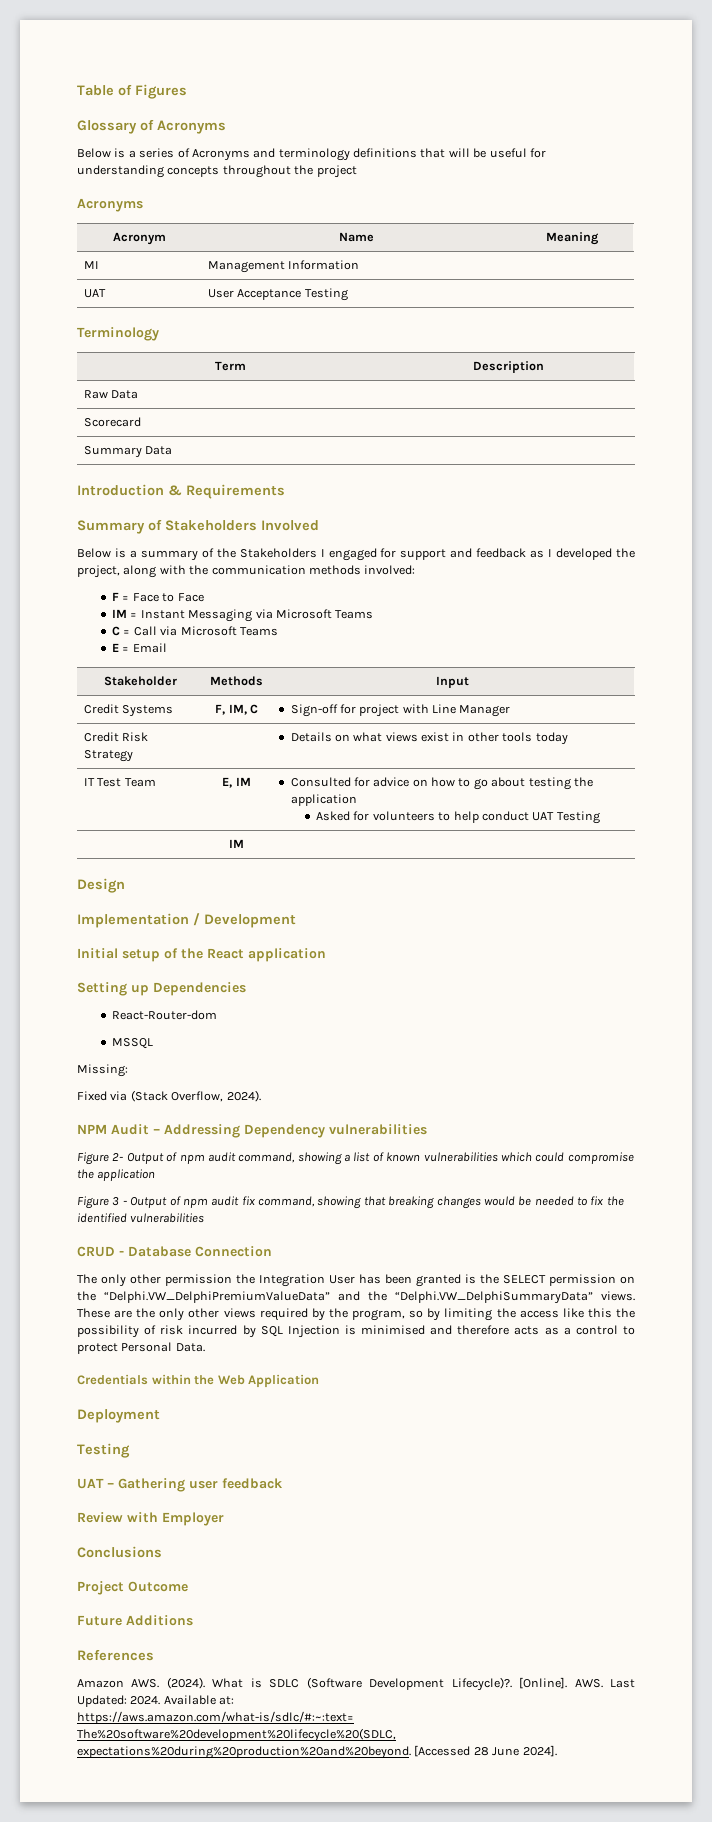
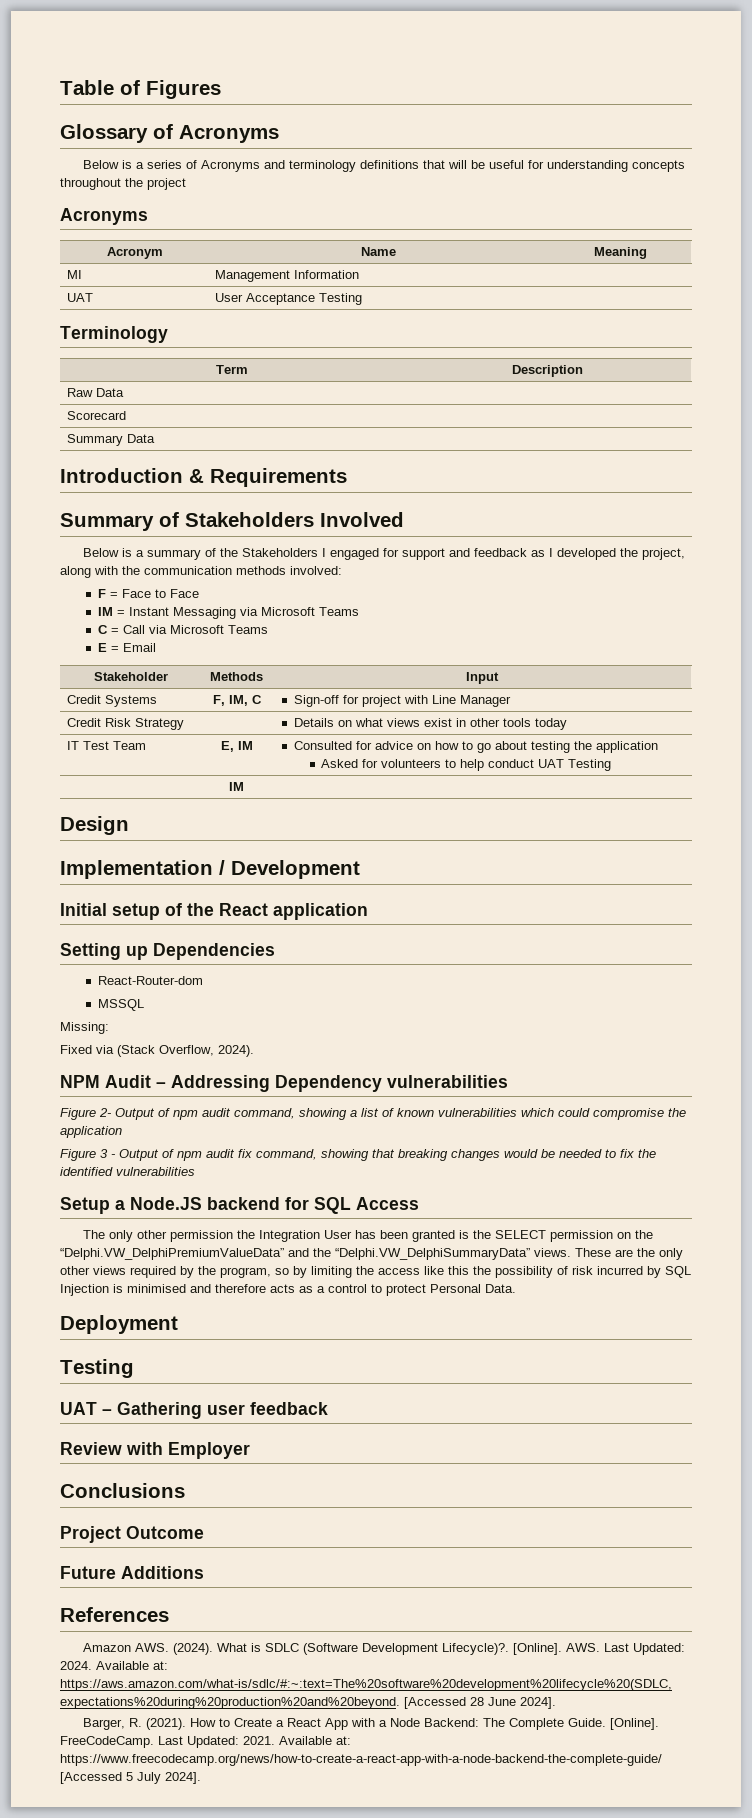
[77,1246,272,1257] CRUD - Database Connection -> [60,1197,419,1214] Setup a Node.JS backend for SQL Access
[77,1374,320,1388] // Credentials within the Web Application -> (516, 1288) none
(557, 1751) none -> [82,1718,659,1730] [60,1736,351,1748] [60,1754,662,1766] [60,1772,201,1784] // Barger, R. (2021). How to Create a React App with a Node Backend: The Complete Guide. [Online]. FreeCodeCamp. Last Updated: 2021. Available at: https://www.freecodecamp.org/news/how-to-create-a-react-app-with-a-node-backend-the-complete-guide/ [Accessed 5 July 2024].

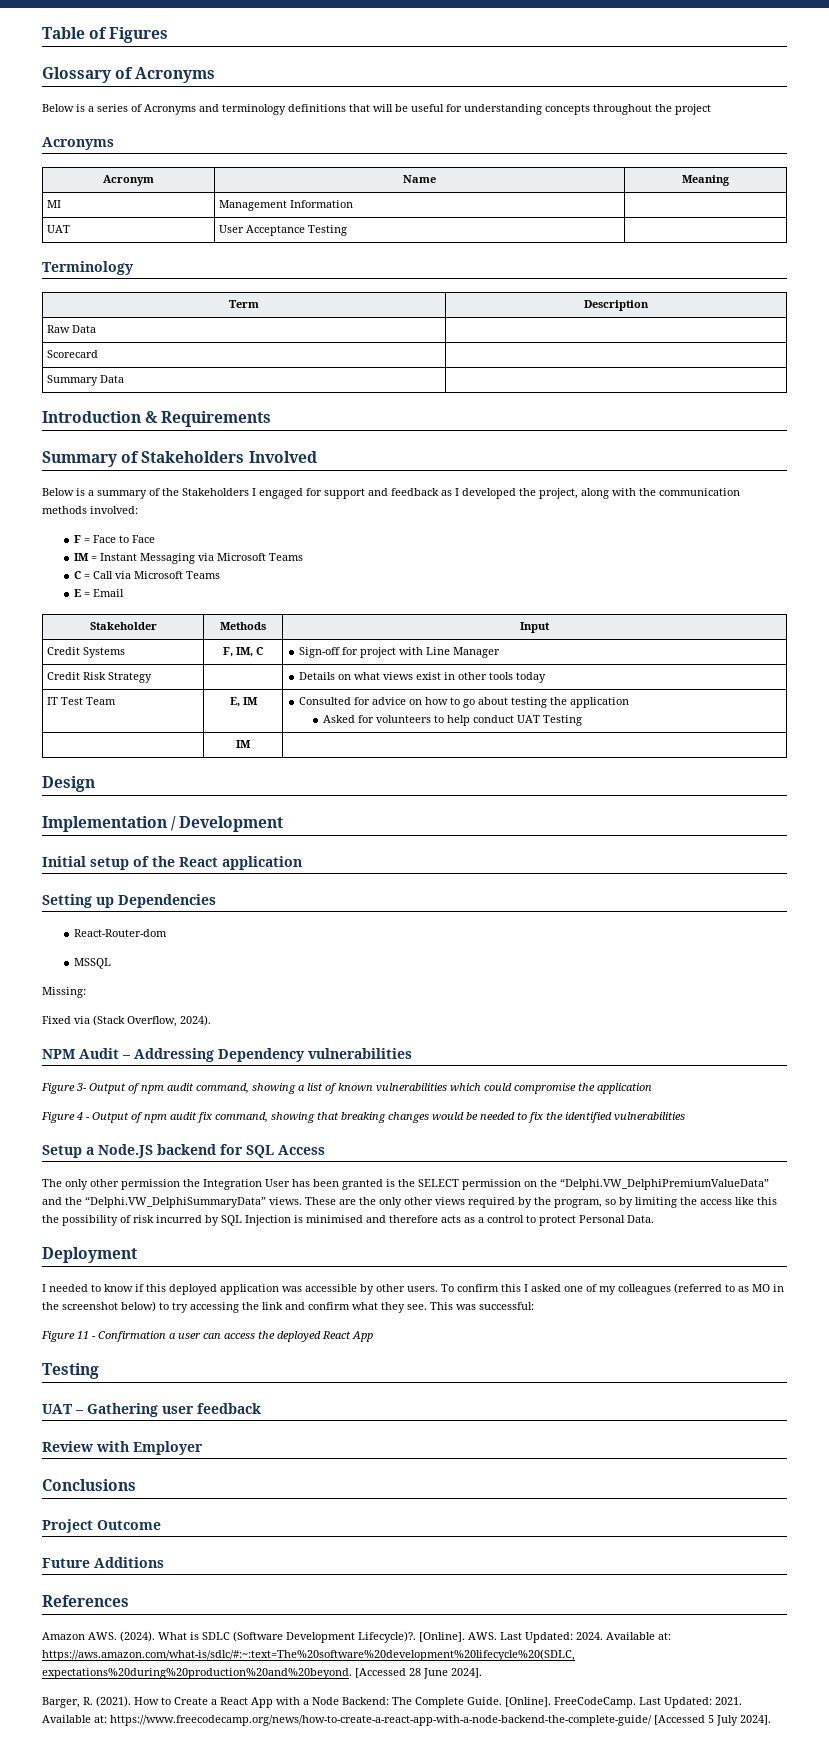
[99,1108,112,1117] 2- -> [76,1083,87,1091] 3-
[100,1149,108,1158] 3 -> [76,1112,83,1120] 4
(178, 1324) none -> [42,1283,784,1295] [42,1301,534,1313] [41,1331,373,1342] // I needed to know if this deployed application was accessible by other users. To confirm this I asked one of my colleagues (referred to as MO in the screenshot below) to try accessing the link and confirm what they see. This was successful: // Figure 11 - Confirmation a user can access the deployed React App

